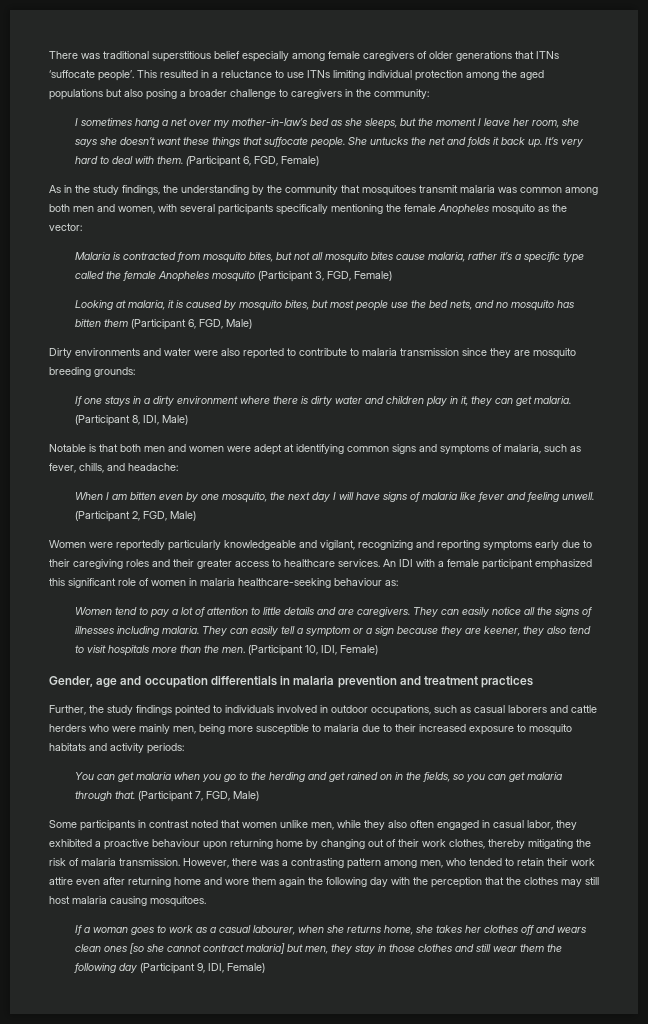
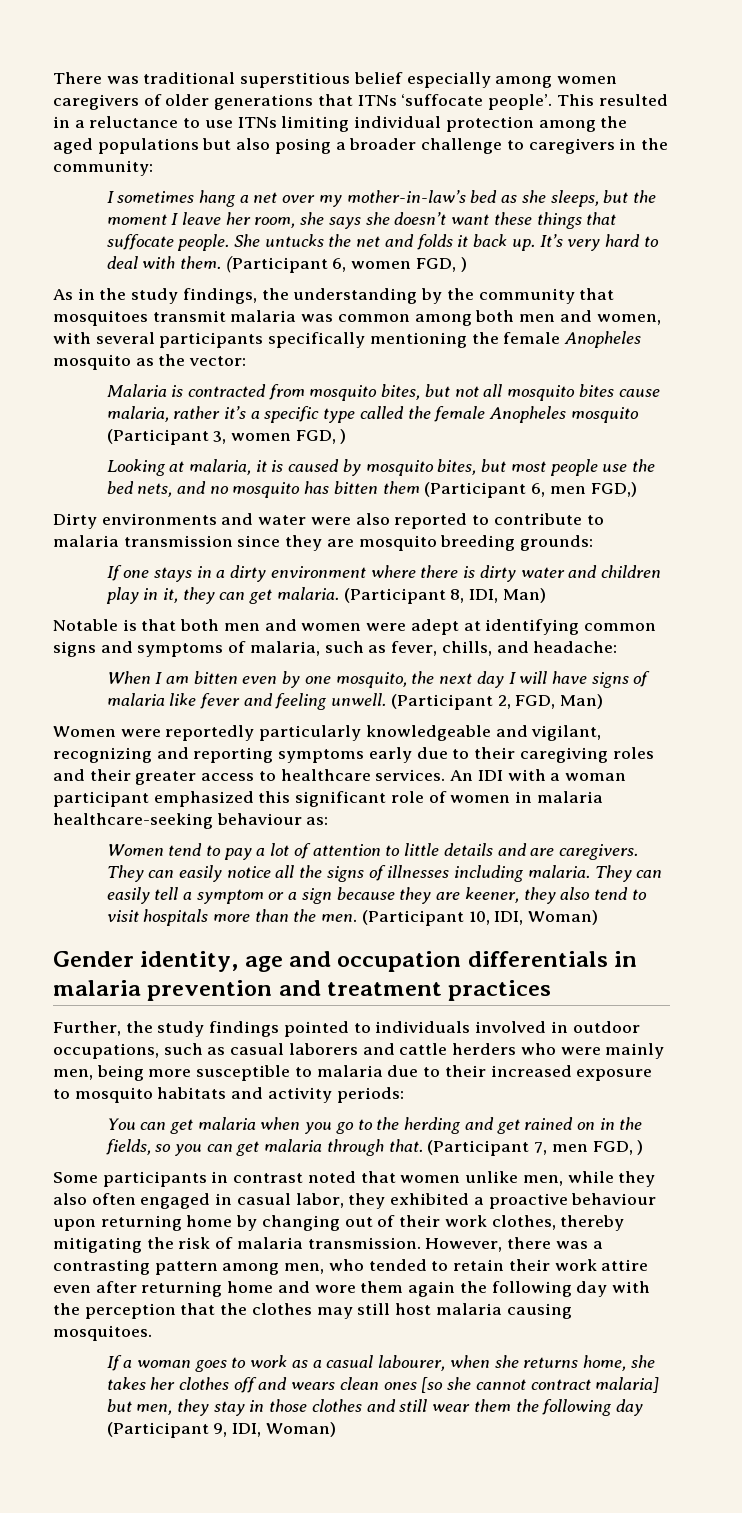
[328,51,360,59] female -> [557,76,618,84] women
[253,156,319,166] FGD, Female) -> [351,257,467,272] women FGD, )
[326,271,392,281] FGD, Female) -> [231,429,347,444] women FGD, )
[198,319,252,329] FGD, Male) -> [549,482,637,497] men FGD,)
[161,415,188,425] Male) -> [502,588,546,603] Man)
[169,511,196,521] Male) -> [560,694,604,709] Man)
[447,559,479,567] female -> [564,773,626,781] woman
[339,645,378,655] [49,676,93,687] Female) // Gender, -> [528,910,599,925] [53,951,239,972] Woman) // Gender identity,
[205,791,259,801] FGD, Male) -> [551,1140,644,1155] men FGD, )
[226,963,265,973] Female) -> [265,1422,336,1437] Woman)

